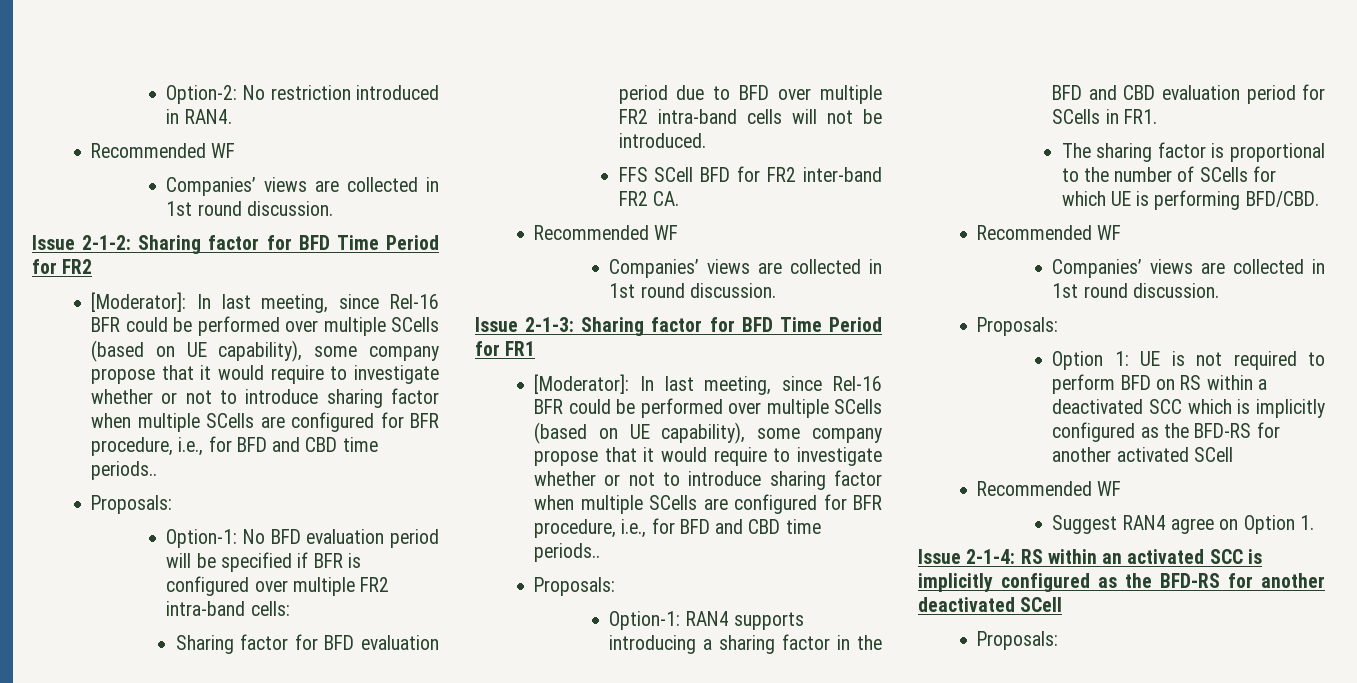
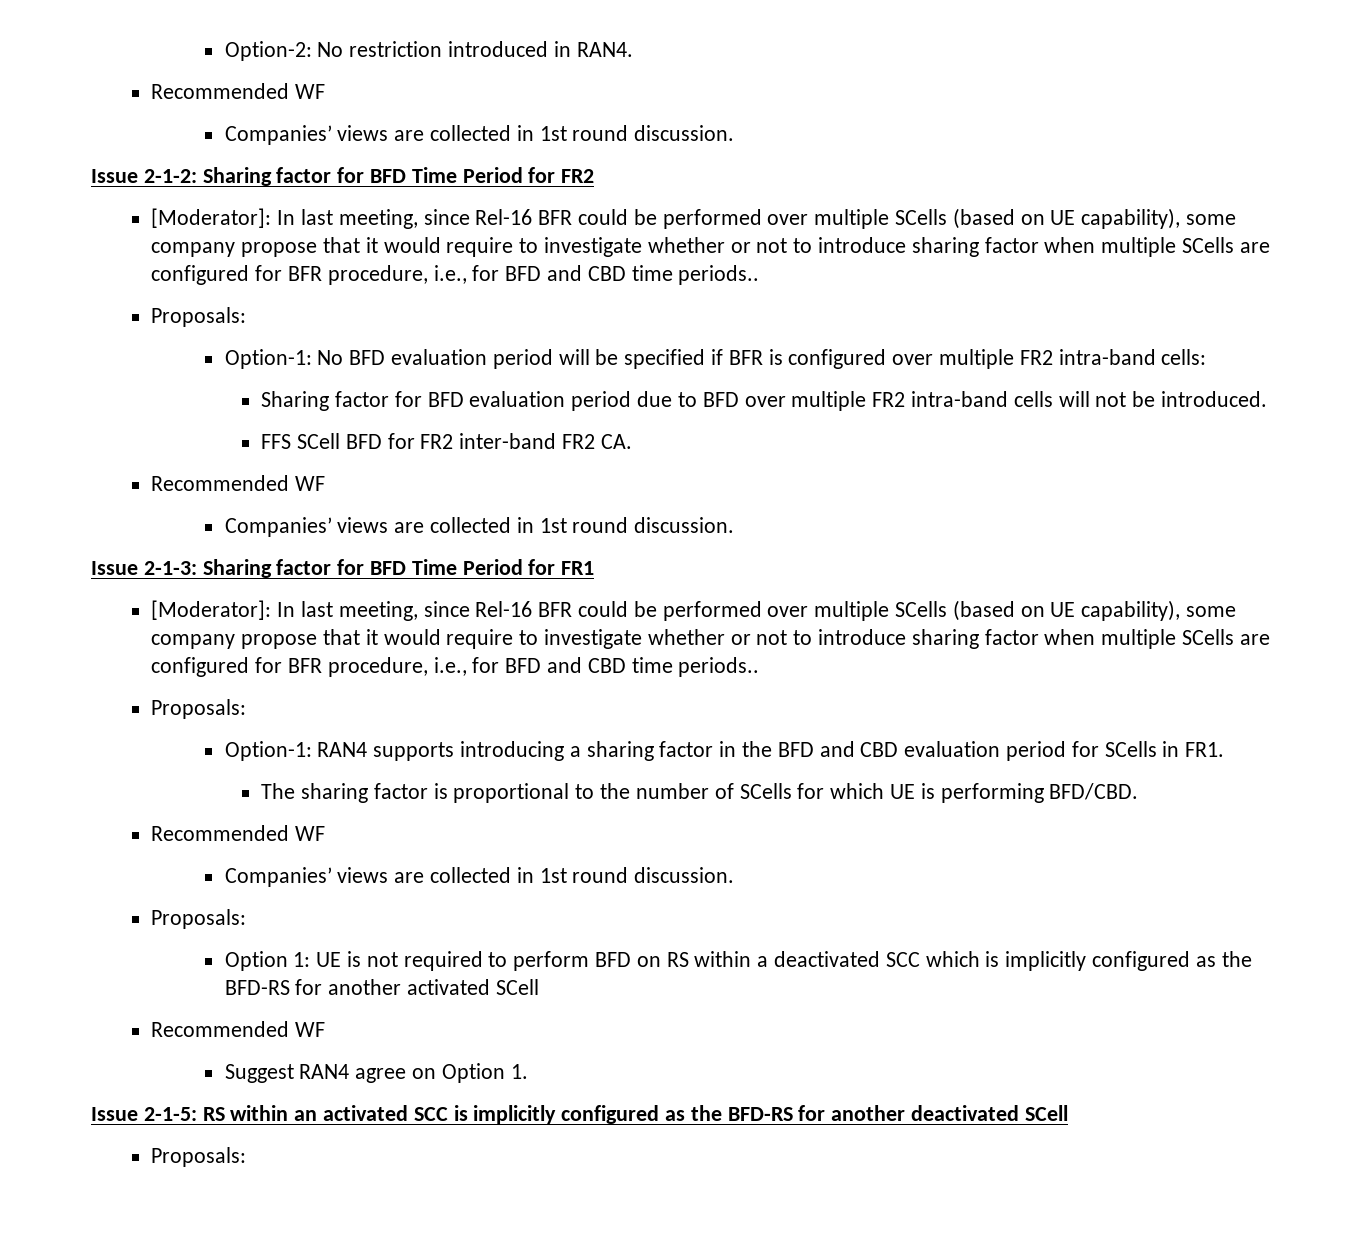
[966,549,1016,564] 2-1-4: -> [143,1107,197,1121] 2-1-5:

